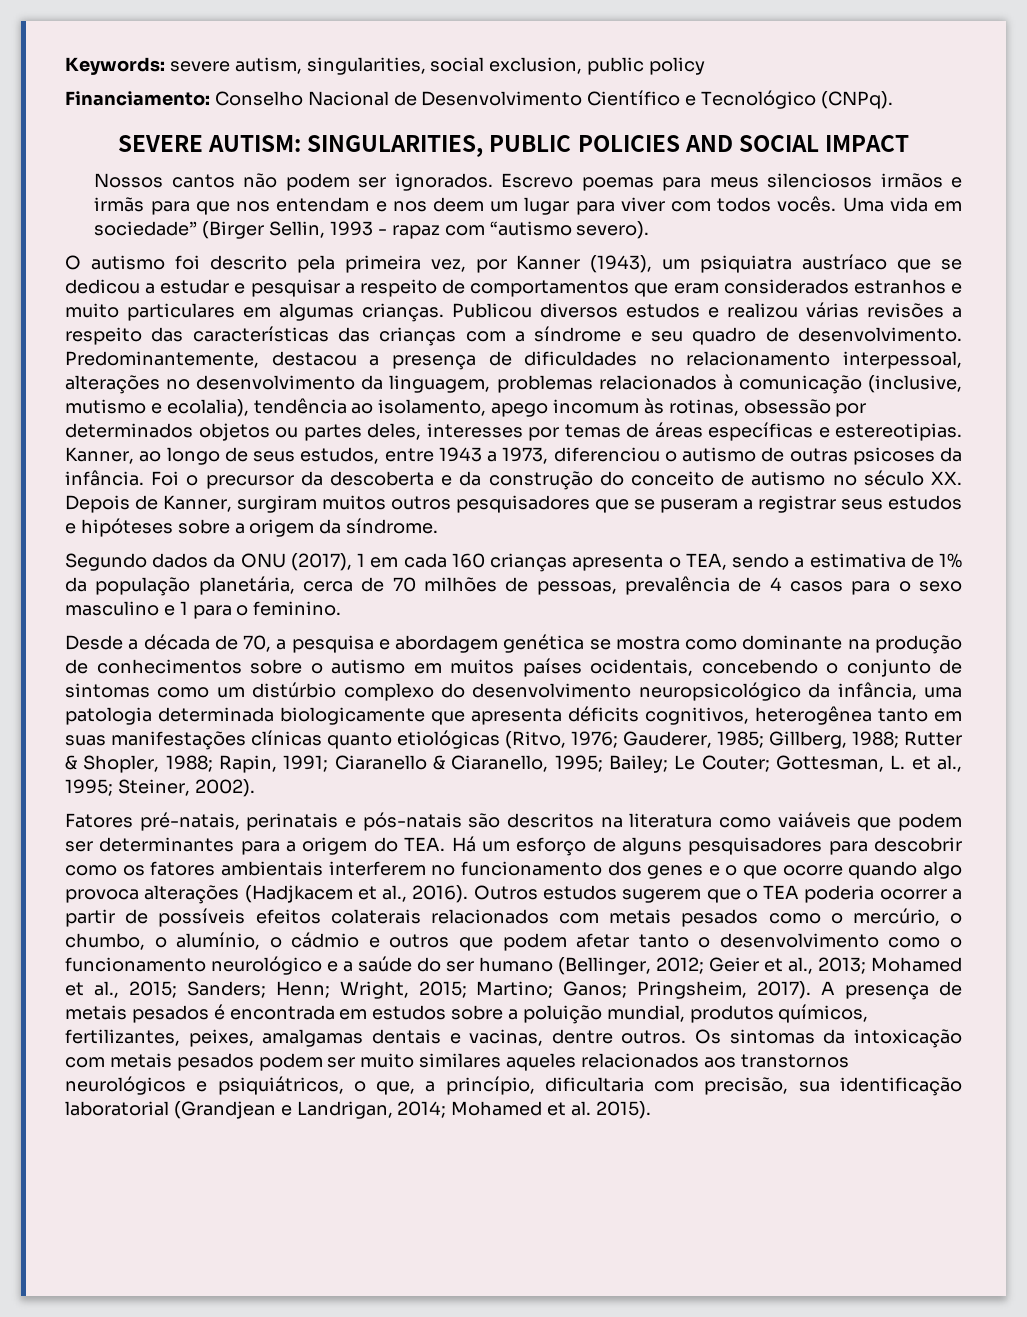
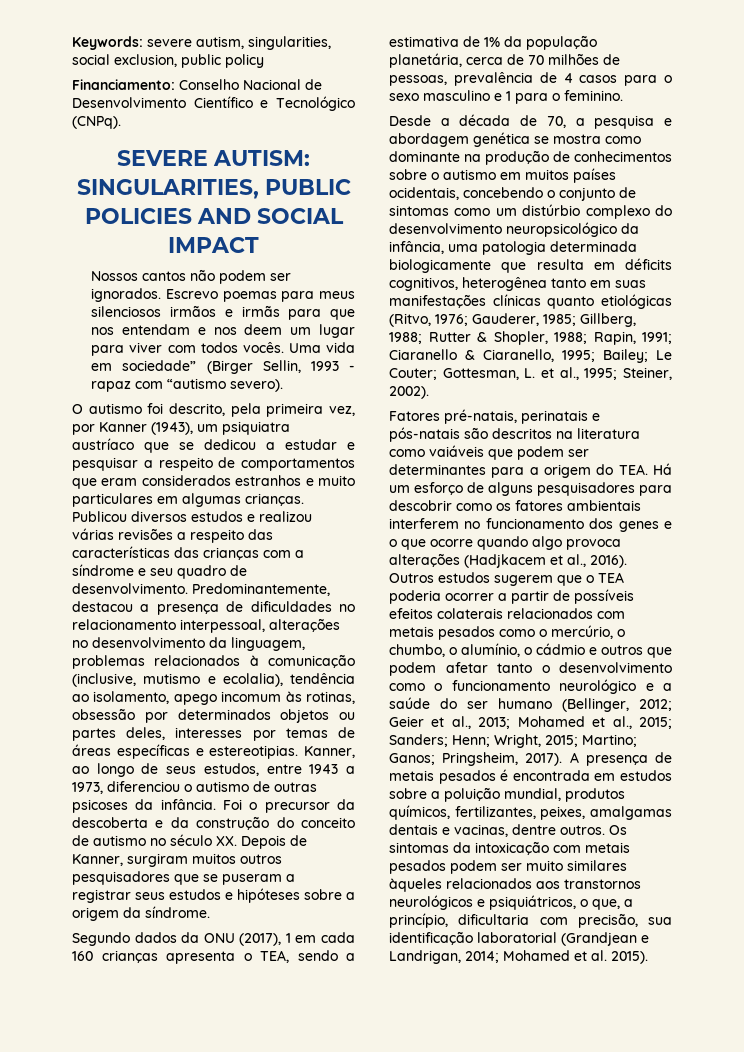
[209,255,287,270] descrito -> [169,403,225,416] descrito,
[471,708,562,725] apresenta -> [536,259,615,270] resulta em
[506,1053,577,1071] aqueles -> [389,878,442,892] àqueles

